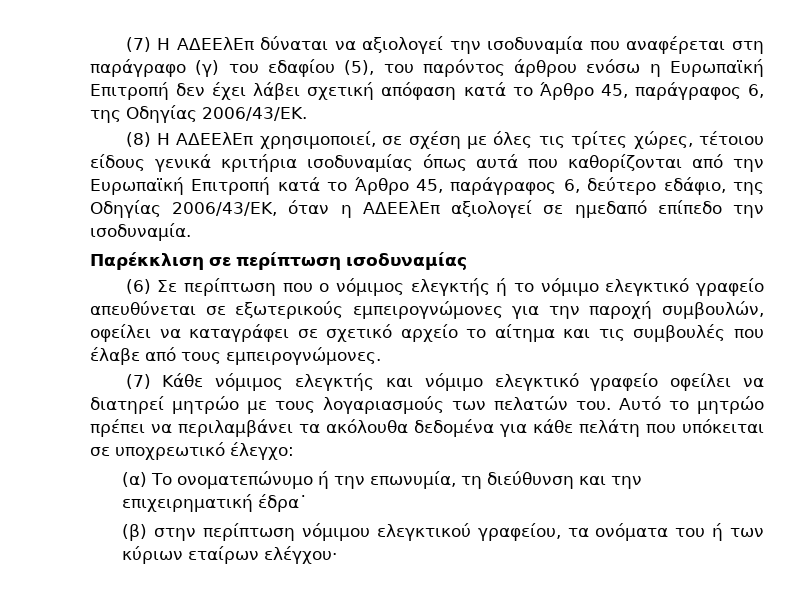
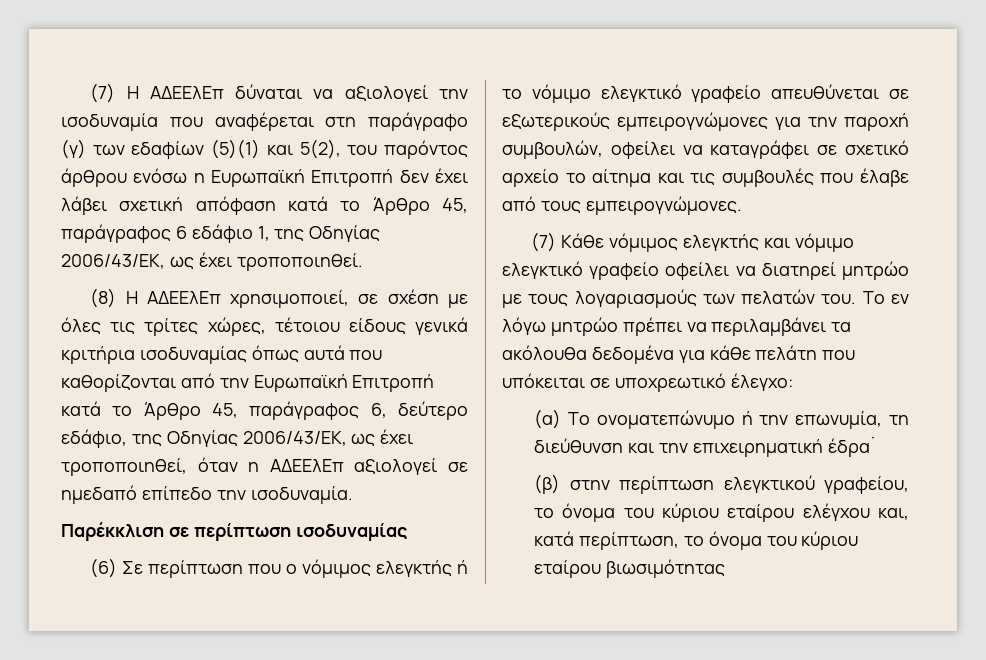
[228,59,375,77] του εδαφίου (5), -> [92,139,341,159] των εδαφίων (5)(1) και 5(2),
[748,84,764,98] [90,105,307,123] 6, της Οδηγίας 2006/43/ΕΚ. -> [175,224,381,243] [61,252,363,271] 6 εδάφιο 1, της Οδηγίας 2006/43/ΕΚ, ως έχει τροποποιηθεί.
(278, 209) none -> [351,429,414,446] [61,458,187,476] ως έχει τροποποιηθεί,
[619,396,689,411] Αυτό το -> [862,291,909,304] [502,317,546,335] Το εν λόγω
[301,523,370,541] νόμιμου -> (715, 485) none
[567,523,764,541] [122,546,338,564] τα ονόματα του ή των κύριων εταίρων ελέγχου· -> [534,503,909,522] [534,531,859,550] [534,559,725,578] το όνομα του κύριου εταίρου ελέγχου και, κατά περίπτωση, το όνομα του κύριου εταίρου βιωσιμότητας

